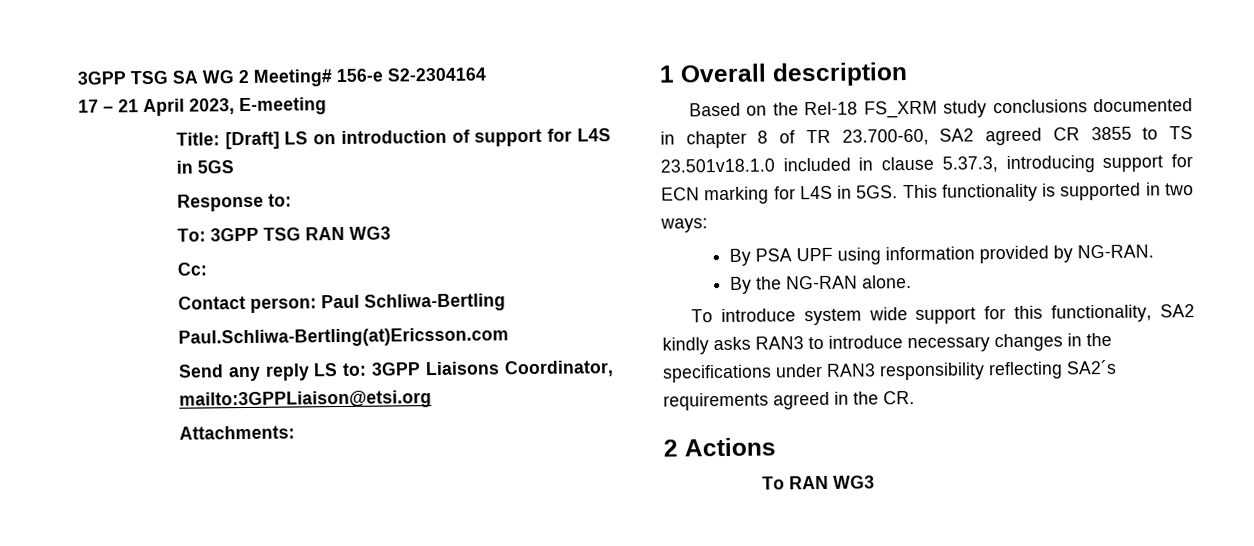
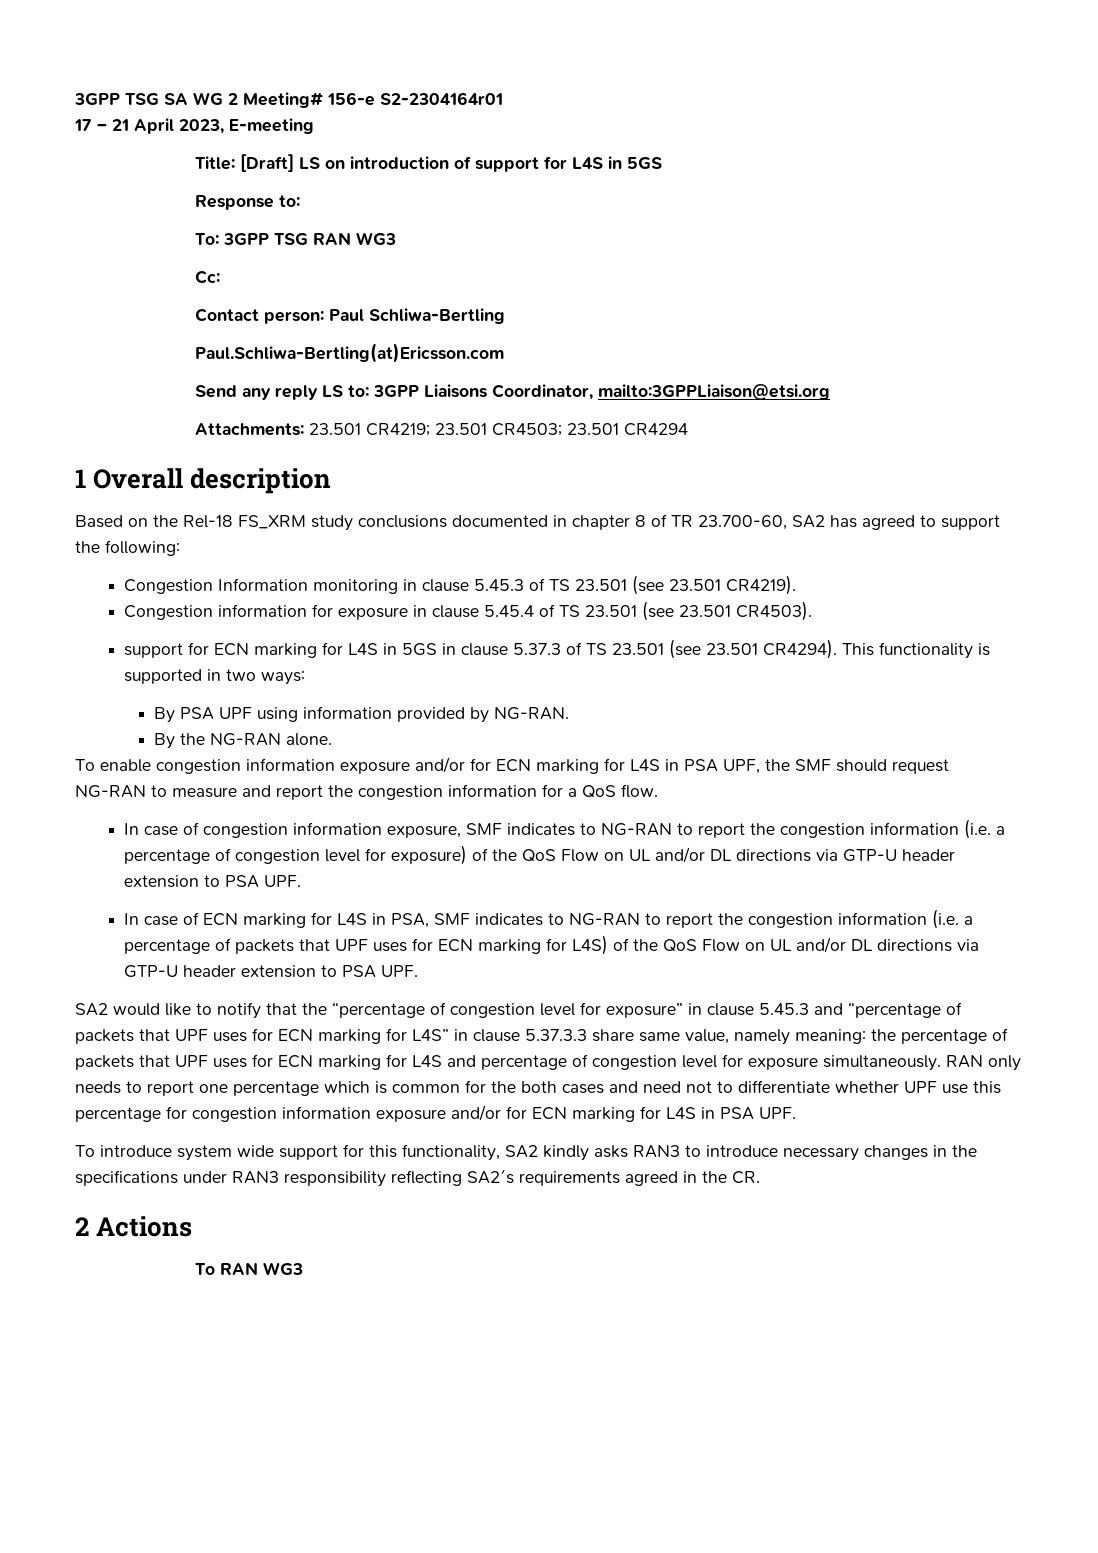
[387,67,486,82] S2-2304164 -> [380,92,503,105] S2-2304164r01
(295, 432) none -> [309,423,689,436] 23.501 CR4219; 23.501 CR4503; 23.501 CR4294
[985,126,1193,146] [660,155,1095,174] agreed CR 3855 to TS 23.501v18.1.0 included in clause 5.37.3, introducing -> [830,515,1000,530] [75,540,180,556] [124,575,797,595] [124,601,813,621] has agreed to support the following: // Congestion Information monitoring in clause 5.45.3 of TS 23.501 (see 23.501 CR4219). // Congestion information for exposure in clause 5.45.4 of TS 23.501 (see 23.501 CR4503). //
[856,185,899,199] 5GS. -> [402,639,838,659] 5GS in clause 5.37.3 of TS 23.501 (see 23.501 CR4294).
(913, 282) none -> [75,757,949,774] [75,784,658,800] [124,819,1006,839] [124,845,956,865] [124,875,302,888] [124,909,974,929] [124,935,980,955] [124,965,419,978] [75,1002,962,1019] [75,1028,1008,1045] [75,1054,1021,1071] [75,1080,1001,1096] [75,1105,796,1122] // To enable congestion information exposure and/or for ECN marking for L4S in PSA UPF, the SMF should request NG-RAN to measure and report the congestion information for a QoS flow. // In case of congestion information exposure, SMF indicates to NG-RAN to report the congestion information (i.e. a percentage of congestion level for exposure) of the QoS Flow on UL and/or DL directions via GTP-U header extension to PSA UPF. // In case of ECN marking for L4S in PSA, SMF indicates to NG-RAN to report the congestion information (i.e. a percentage of packets that UPF uses for ECN marking for L4S) of the QoS Flow on UL and/or DL directions via GTP-U header extension to PSA UPF. // SA2 would like to notify that the “percentage of congestion level for exposure” in clause 5.45.3 and “percentage of packets that UPF uses for ECN marking for L4S” in clause 5.37.3.3 share same value, namely meaning: the percentage of packets that UPF uses for ECN marking for L4S and percentage of congestion level for exposure simultaneously. RAN only needs to report one percentage which is common for the both cases and need not to differentiate whether UPF use this percentage for congestion information exposure and/or for ECN marking for L4S in PSA UPF.

